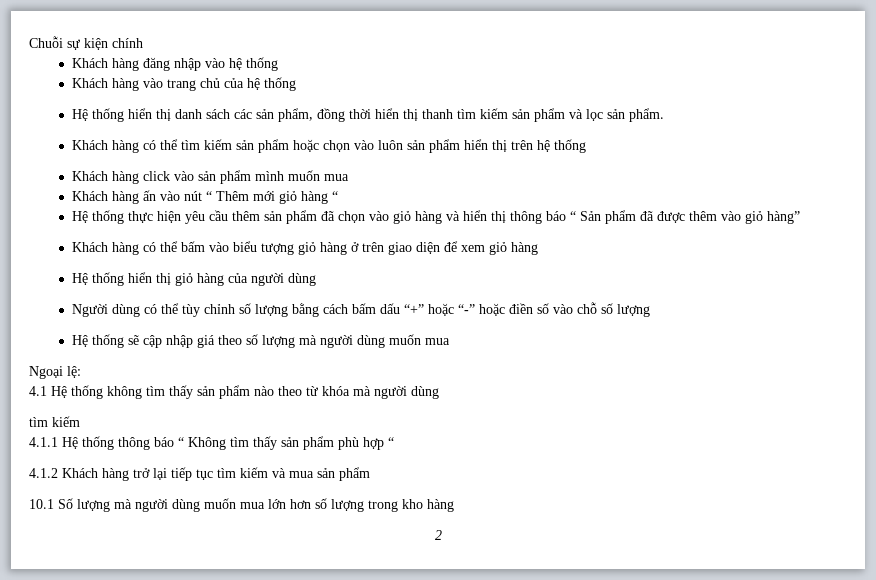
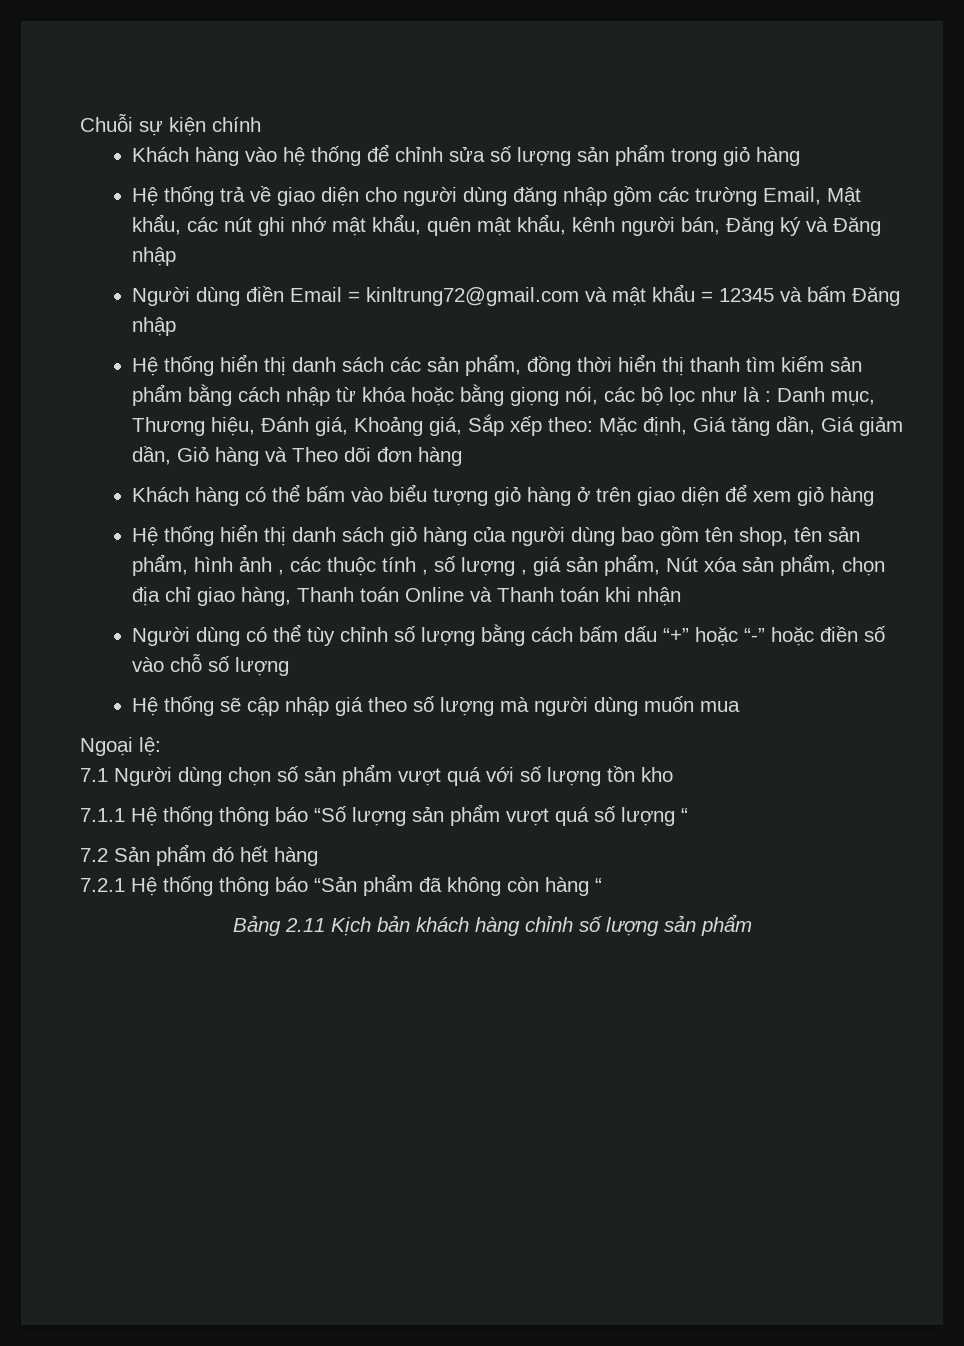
[142,57,201,71] đăng nhập -> (240, 156) none
[71,77,296,91] // Khách hàng vào trang chủ của hệ thống -> [367,144,801,166] [132,186,862,206] [132,214,882,236] [132,247,177,266] [132,284,901,306] [132,317,177,336] để chỉnh sửa số lượng sản phẩm trong giỏ hàng // Hệ thống trả về giao diện cho người dùng đăng nhập gồm các trường Email, Mật khẩu, các nút ghi nhớ mật khẩu, quên mật khẩu, kênh người bán, Đăng ký và Đăng nhập // Người dùng điền Email = kinltrung72@gmail.com và mật khẩu = 12345 và bấm Đăng nhập
[568,108,664,122] [71,139,586,153] [71,170,349,184] [71,190,338,204] [71,210,800,224] và lọc sản phẩm. // Khách hàng có thể tìm kiếm sản phẩm hoặc chọn vào luôn sản phẩm hiển thị trên hệ thống // Khách hàng click vào sản phẩm mình muốn mua // Khách hàng ấn vào nút “ Thêm mới giỏ hàng “ // Hệ thống thực hiện yêu cầu thêm sản phẩm đã chọn vào giỏ hàng và hiển thị thông báo “ Sản phẩm đã được thêm vào giỏ hàng” -> [188,384,876,406] [132,414,904,436] [132,446,463,466] bằng cách nhập từ khóa hoặc bằng giọng nói, các bộ lọc như là : Danh mục, Thương hiệu, Đánh giá, Khoảng giá, Sắp xếp theo: Mặc định, Giá tăng dần, Giá giảm dần, Giỏ hàng và Theo dõi đơn hàng
(171, 279) none -> [292,527,385,542] danh sách
(316, 279) none -> [621,526,861,546] [132,554,886,576] [132,586,682,606] bao gồm tên shop, tên sản phẩm, hình ảnh , các thuộc tính , số lượng , giá sản phẩm, Nút xóa sản phẩm, chọn địa chỉ giao hàng, Thanh toán Online và Thanh toán khi nhận
[29,385,439,399] [29,416,80,427] [29,436,394,450] [29,467,370,481] [29,498,454,512] [435,530,442,540] 4.1 Hệ thống không tìm thấy sản phẩm nào theo từ khóa mà người dùng // tìm kiếm // 4.1.1 Hệ thống thông báo “ Không tìm thấy sản phẩm phù hợp “ // 4.1.2 Khách hàng trở lại tiếp tục tìm kiếm và mua sản phẩm // 10.1 Số lượng mà người dùng muốn mua lớn hơn số lượng trong kho hàng // 2 -> [80,764,673,786] [80,804,688,826] [80,844,318,866] [80,874,602,896] [233,914,752,936] 7.1 Người dùng chọn số sản phẩm vượt quá với số lượng tồn kho // 7.1.1 Hệ thống thông báo “Số lượng sản phẩm vượt quá số lượng “ // 7.2 Sản phẩm đó hết hàng // 7.2.1 Hệ thống thông báo “Sản phẩm đã không còn hàng “ // Bảng 2.11 Kịch bản khách hàng chỉnh số lượng sản phẩm

